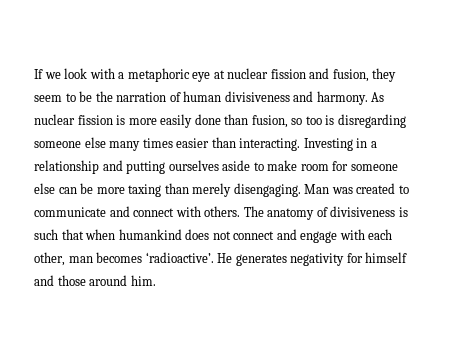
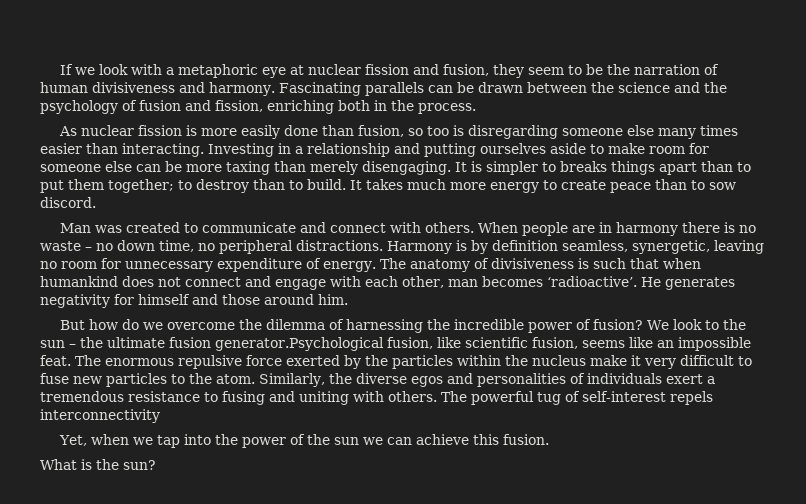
(368, 98) none -> [278,82,727,96] [40,100,476,114] Fascinating parallels can be drawn between the science and the psychology of fusion and fission, enriching both in the process. //
(301, 190) none -> [455,161,751,175] [40,179,736,193] [40,197,96,208] It is simpler to breaks things apart than to put them together; to destroy than to build. It takes much more energy to create peace than to sow discord. //
(241, 211) none -> [477,222,756,236] [40,240,764,254] [40,258,376,272] When people are in harmony there is no waste – no down time, no peripheral distractions. Harmony is by definition seamless, synergetic, leaving no room for unnecessary expenditure of energy.
(156, 280) none -> [59,319,746,333] [40,337,751,351] [40,355,752,369] [40,373,715,387] [40,391,713,405] [40,409,160,423] [58,434,549,448] [40,459,156,470] // But how do we overcome the dilemma of harnessing the incredible power of fusion? We look to the sun – the ultimate fusion generator.Psychological fusion, like scientific fusion, seems like an impossible feat. The enormous repulsive force exerted by the particles within the nucleus make it very difficult to fuse new particles to the atom. Similarly, the diverse egos and personalities of individuals exert a tremendous resistance to fusing and uniting with others. The powerful tug of self-interest repels interconnectivity // Yet, when we tap into the power of the sun we can achieve this fusion. // What is the sun?

